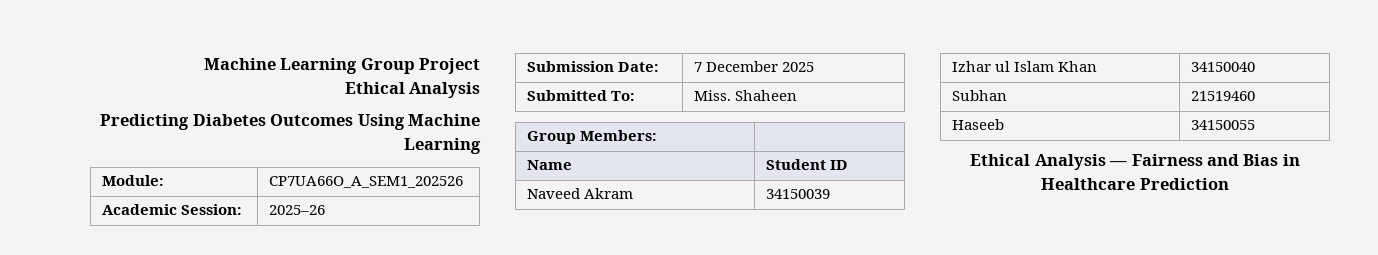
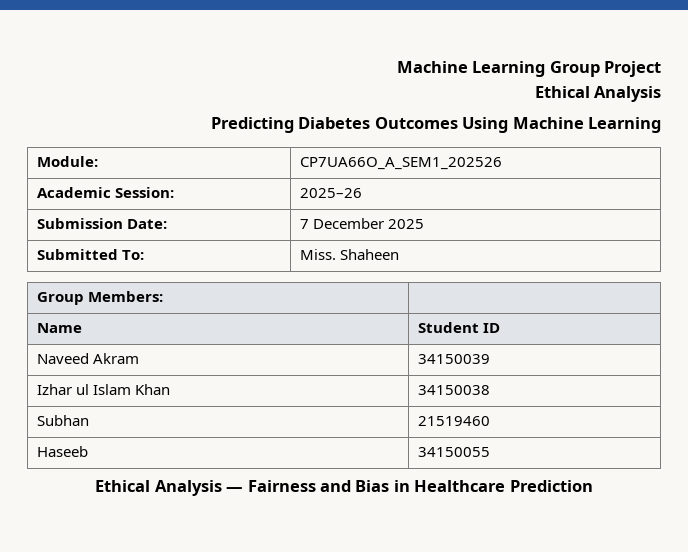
[1190,62,1255,72] 34150040 -> [417,385,490,395] 34150038

